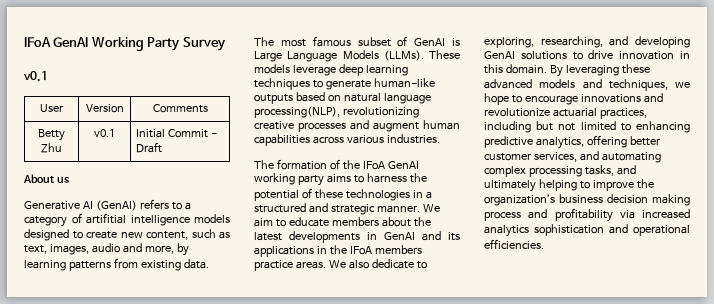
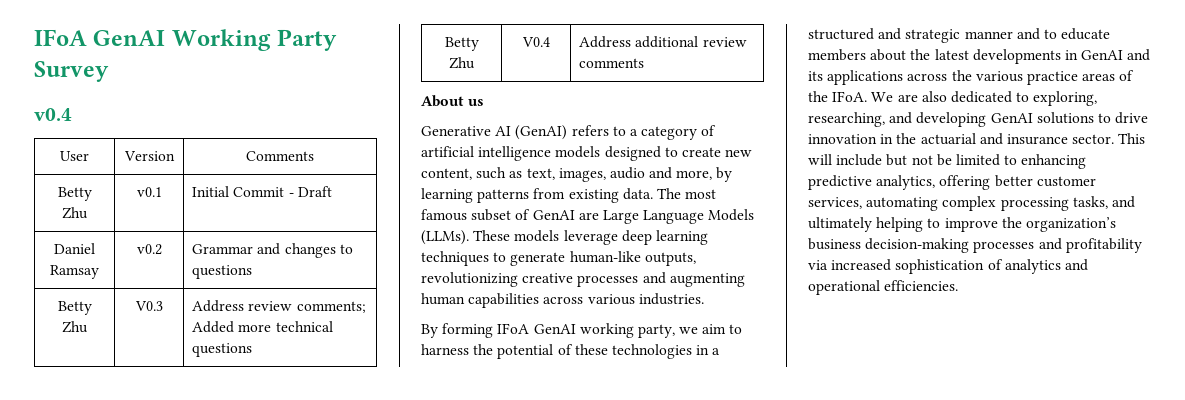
[23,71,48,81] v0.1 -> [34,108,72,121] v0.4
(163, 147) none -> [54,243,95,254] [50,265,99,279] [136,244,162,255] [192,243,353,258] [192,265,253,279] [57,301,92,315] [62,321,88,333] [134,301,163,311] [192,300,366,313] [192,321,333,333] [192,343,253,357] [444,37,479,51] [449,57,475,69] [521,37,550,47] [579,36,747,48] [579,58,645,68] // Daniel Ramsay | v0.2 | Grammar and changes to questions // Betty Zhu | V0.3 | Address review comments; Added more technical questions // Betty Zhu | V0.4 | Address additional review comments
[86,213,126,224] artifitial -> [421,146,474,157] artificial
[452,38,460,46] is -> [578,212,599,220] are
[254,92,431,104] [254,106,340,118] outputs based on natural language processing(NLP), -> [644,252,696,266] outputs,
[373,122,419,132] augment -> [669,273,745,287] augmenting
[254,159,419,170] [254,173,351,186] The formation of the IFoA GenAI working party aims -> [421,323,727,338] By forming IFoA GenAI working party, we aim
[376,204,440,213] [254,218,273,227] manner. We aim -> [964,28,1040,40] manner and
[316,245,422,255] [254,259,414,271] in the IFoA members practice areas. We also dedicate -> [907,70,1135,85] [808,91,1012,103] across the various practice areas of the IFoA. We are also dedicated
[484,64,650,77] [484,79,690,91] [484,93,663,105] [484,108,647,119] [484,121,531,133] this domain. By leveraging these advanced models and techniques, we hope to encourage innovations and revolutionize actuarial practices, including -> [896,133,1146,145] [808,154,883,166] the actuarial and insurance sector. This will include
(576, 127) none -> [936,154,952,166] be
[579,151,599,161] and -> (862, 203) none
[607,194,690,206] [484,211,521,221] decision making process -> [865,238,1035,253] decision-making processes
[484,224,604,237] analytics sophistication -> [895,259,1061,274] sophistication of analytics

